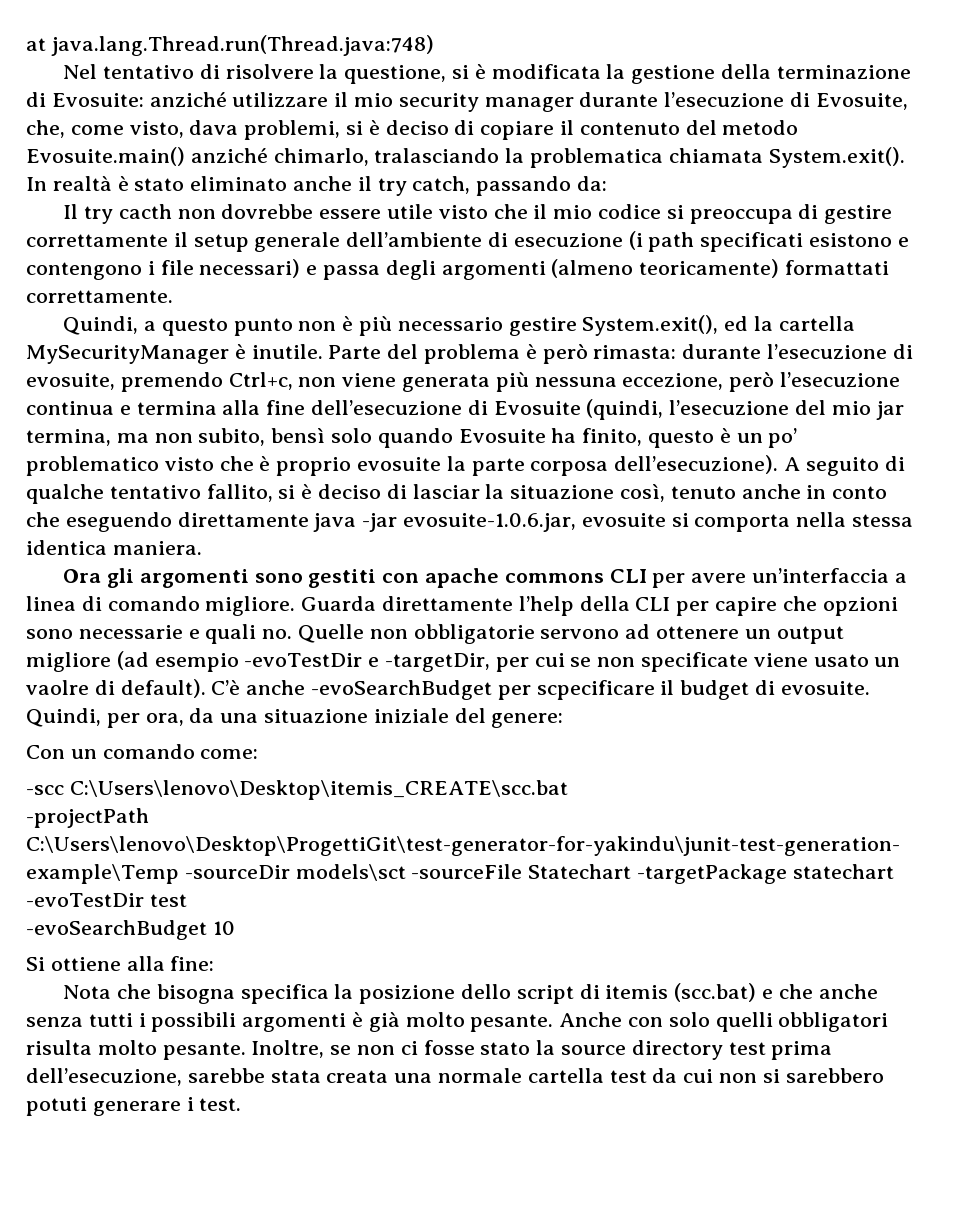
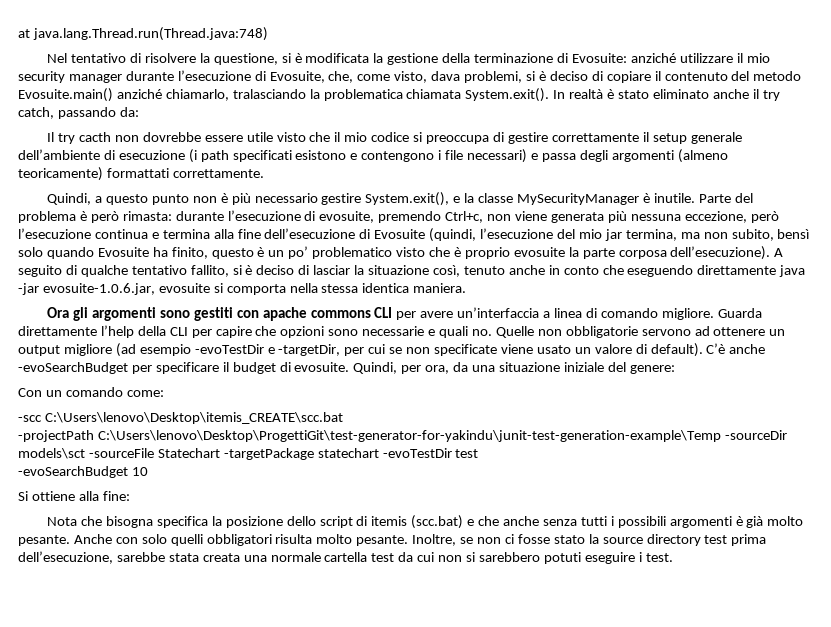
[273,148,369,166] chimarlo, -> [165,89,229,101] chiamarlo,
[724,316,855,331] ed la cartella -> [453,193,514,203] e la classe
[26,680,89,695] vaolre -> [594,344,632,354] valore
[536,680,655,700] scpecificare -> [155,362,219,374] specificare
[92,1101,181,1116] generare -> [584,552,635,564] eseguire

